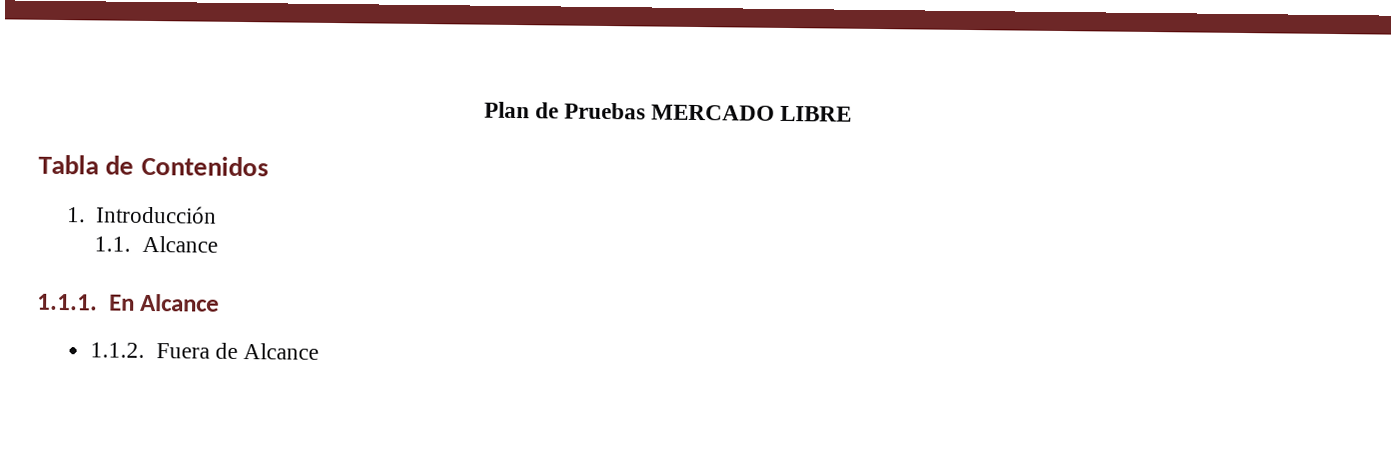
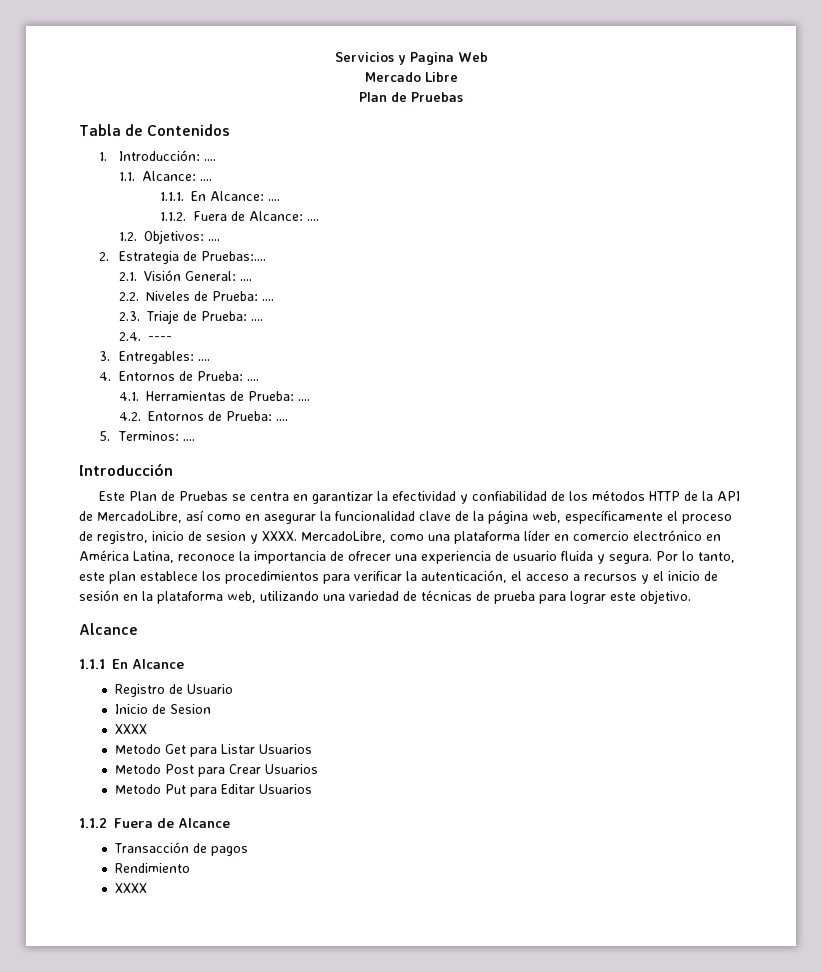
[483,101,853,122] Plan de Pruebas MERCADO LIBRE -> [334,52,488,65] [364,72,458,82] [359,92,463,102] Servicios y Pagina Web // Mercado Libre // Plan de Pruebas
[95,205,218,224] [94,235,218,253] [37,293,98,311] Introducción // 1.1. Alcance // 1.1.1. -> [119,150,217,161] [119,171,213,181] [159,191,280,201] [159,211,319,221] [119,230,221,244] [99,251,267,264] [119,270,253,281] [119,291,275,301] [119,310,264,324] [119,332,173,341] [99,351,211,364] [99,371,260,381] [119,391,311,401] [119,411,289,421] [99,431,196,441] [79,464,173,476] [99,490,741,504] [79,510,732,524] [79,530,721,544] [79,550,735,564] [79,570,718,584] [79,590,691,604] [79,623,138,635] [79,659,105,669] Introducción: .... // 1.1. Alcance: .... // 1.1.1. En Alcance: .... // 1.1.2. Fuera de Alcance: .... // 1.2. Objetivos: .... // 2. Estrategia de Pruebas:.... // 2.1. Visión General: .... // 2.2. Niveles de Prueba: .... // 2.3. Triaje de Prueba: .... // 2.4. ---- // 3. Entregables: .... // 4. Entornos de Prueba: .... // 4.1. Herramientas de Prueba: .... // 4.2. Entornos de Prueba: .... // 5. Terminos: .... // Introducción // Este Plan de Pruebas se centra en garantizar la efectividad y confiabilidad de los métodos HTTP de la API de MercadoLibre, así como en asegurar la funcionalidad clave de la página web, específicamente el proceso de registro, inicio de sesion y XXXX. MercadoLibre, como una plataforma líder en comercio electrónico en América Latina, reconoce la importancia de ofrecer una experiencia de usuario fluida y segura. Por lo tanto, este plan establece los procedimientos para verificar la autenticación, el acceso a recursos y el inicio de sesión en la plataforma web, utilizando una variedad de técnicas de prueba para lograr este objetivo. // Alcance // 1.1.1
[90,342,319,360] 1.1.2. Fuera de Alcance -> [114,684,233,697] [114,704,211,714] [114,724,147,734] [114,744,312,757] [114,764,318,777] [114,784,312,797] [79,818,230,828] [113,842,248,856] [114,863,190,873] [114,883,147,893] Registro de Usuario // Inicio de Sesion // XXXX // Metodo Get para Listar Usuarios // Metodo Post para Crear Usuarios // Metodo Put para Editar Usuarios // 1.1.2 Fuera de Alcance // Transacción de pagos // Rendimiento // XXXX

